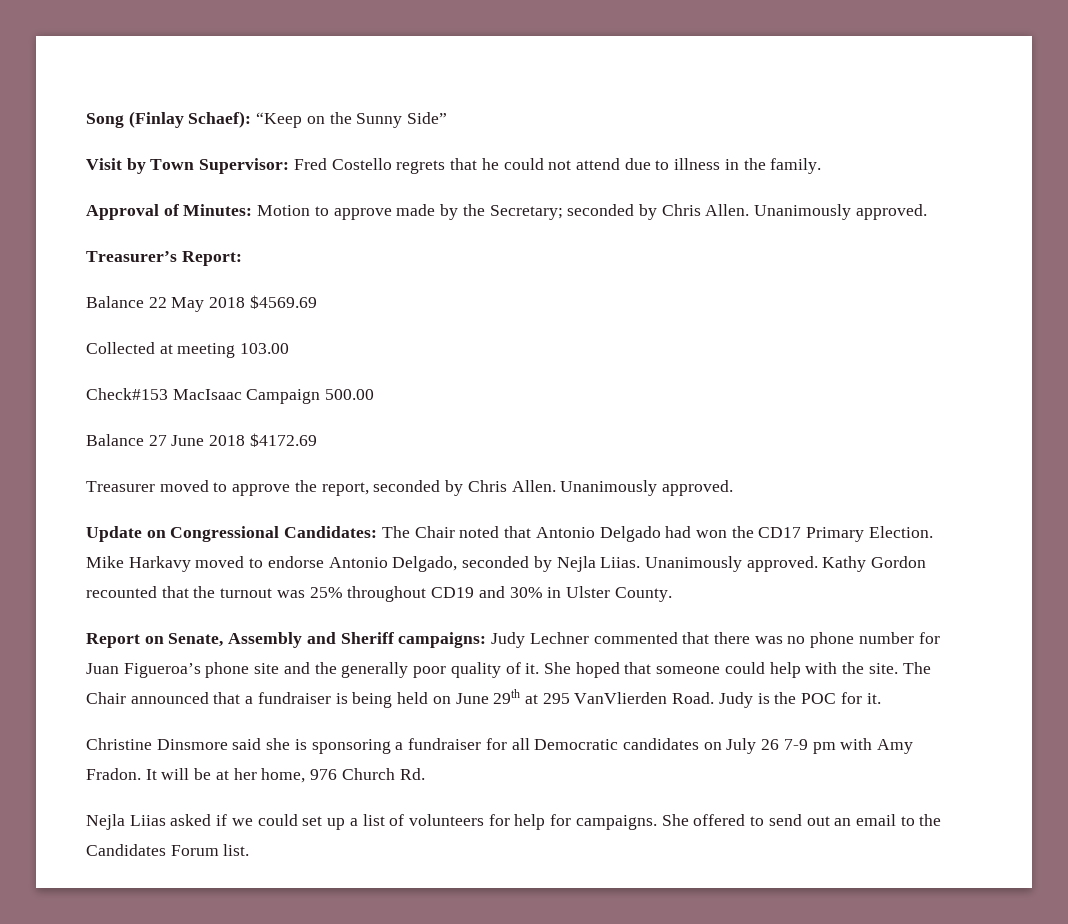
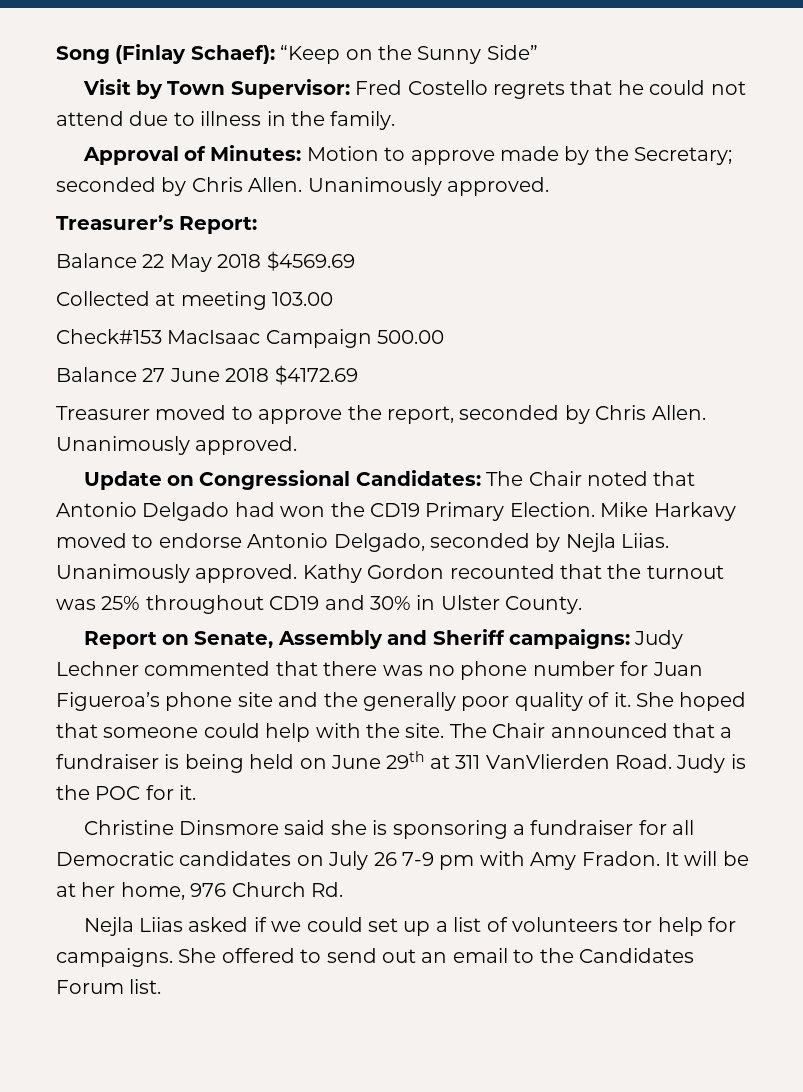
[758,527,802,538] CD17 -> [370,503,420,517] CD19
[542,693,570,704] 295 -> [455,755,481,769] 311
[488,814,510,826] for -> [623,918,653,932] tor

